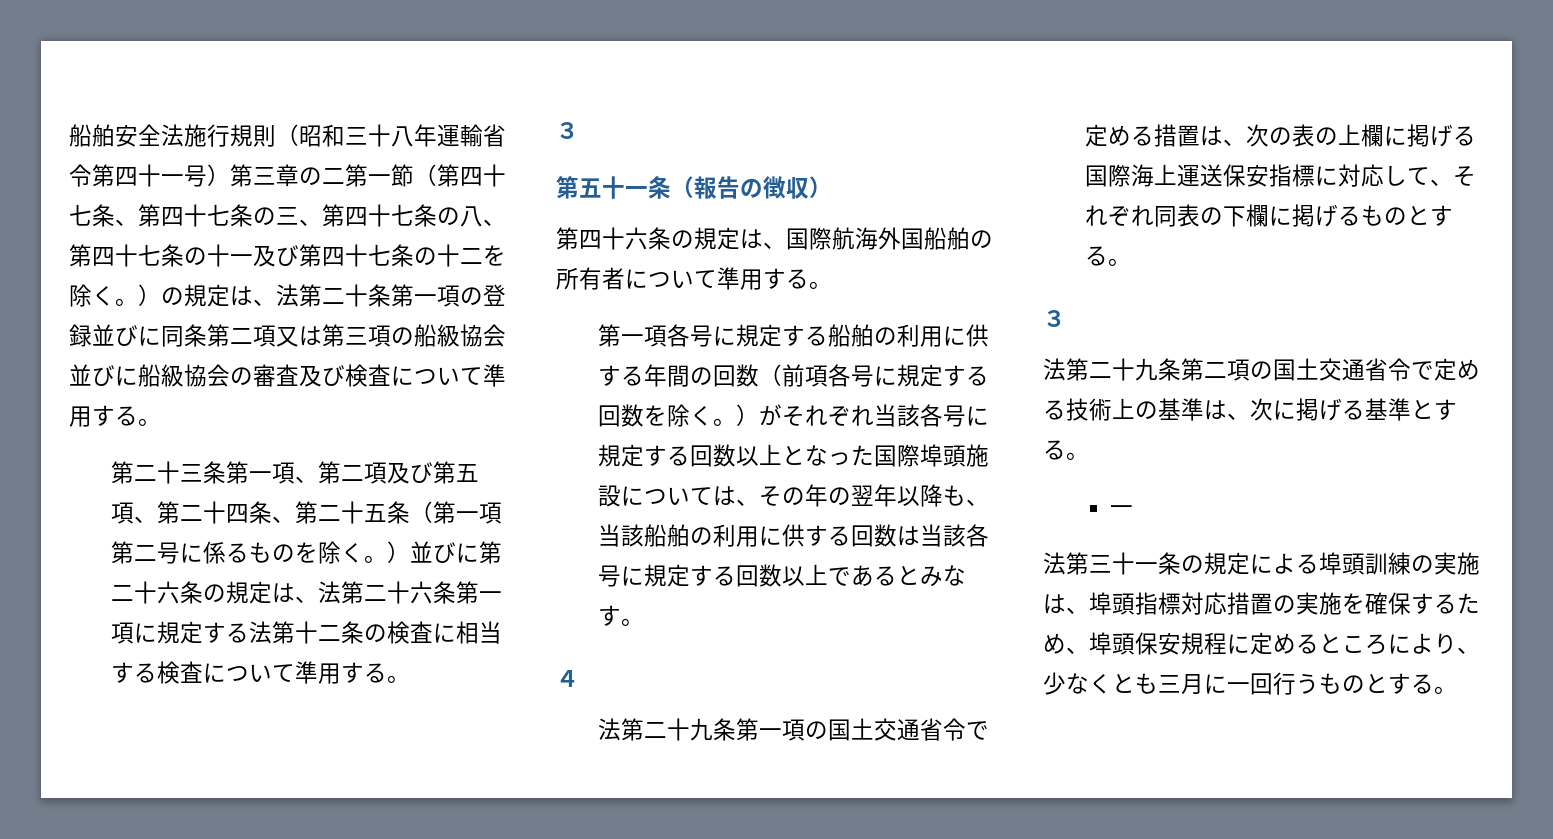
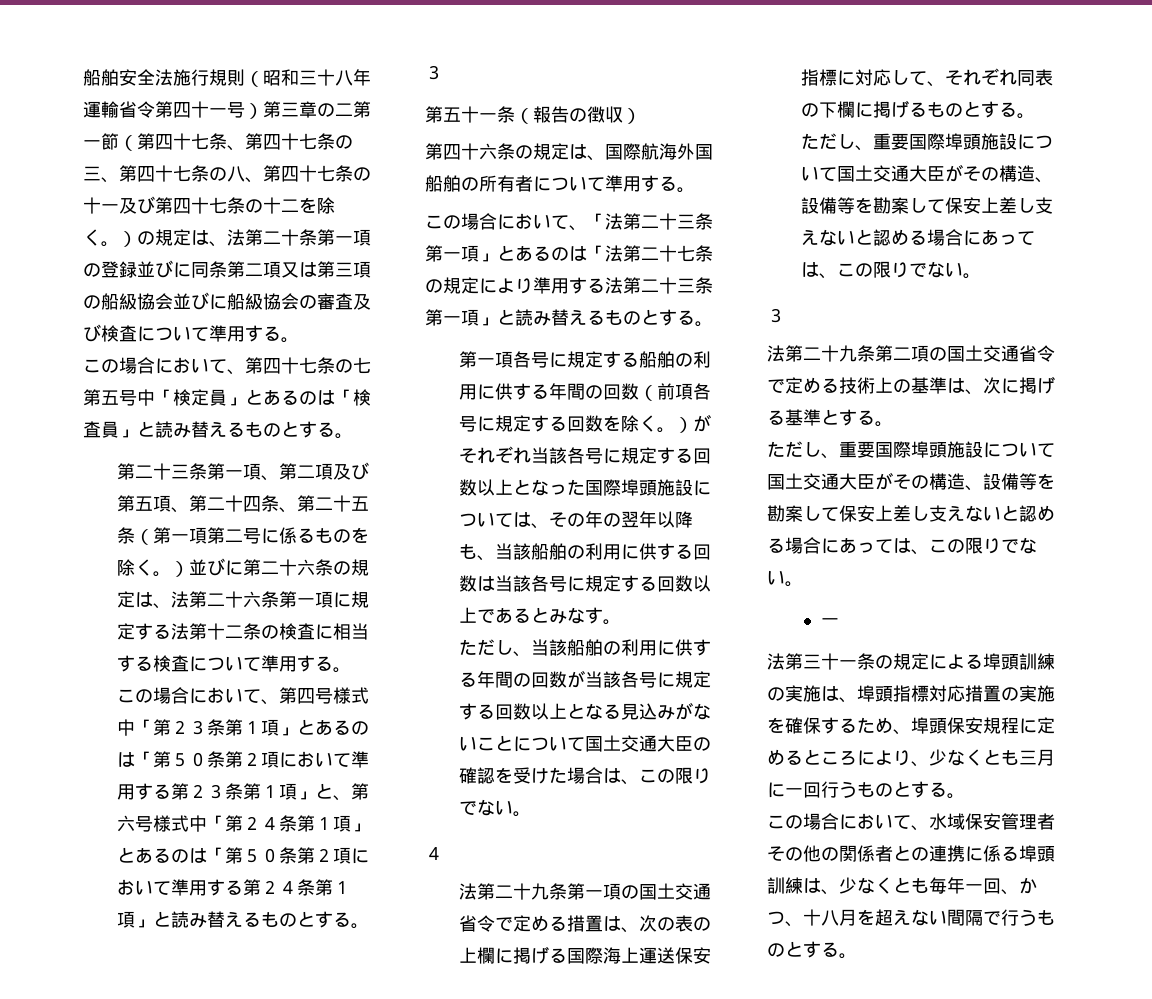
(161, 422) none -> [83,357,371,375] [83,389,371,406] [83,421,353,439] // この場合において、第四十七条の七第五号中「検定員」とあるのは「検査員」と読み替えるものとする。
(411, 679) none -> [116,687,369,705] [116,719,369,736] [116,751,369,768] [116,783,369,801] [116,815,369,832] [116,847,369,864] [116,879,351,896] [116,911,369,929] // この場合において、第四号様式中「第２３条第１項」とあるのは「第５０条第２項において準用する第２３条第１項」と、第六号様式中「第２４条第１項」とあるのは「第５０条第２項において準用する第２４条第１項」と読み替えるものとする。
(832, 285) none -> [425,213,713,231] [425,245,713,262] [425,277,713,294] [425,309,713,327] // この場合において、「法第二十三条第一項」とあるのは「法第二十七条の規定により準用する法第二十三条第一項」と読み替えるものとする。
(645, 622) none -> [458,639,711,657] [458,670,711,688] [458,702,711,720] [458,735,711,752] [458,767,711,785] [458,799,531,817] // ただし、当該船舶の利用に供する年間の回数が当該各号に規定する回数以上となる見込みがないことについて国土交通大臣の確認を受けた場合は、この限りでない。
(1132, 262) none -> [800,133,1053,151] [800,164,1053,183] [800,197,1053,214] [800,229,1035,246] [800,261,981,279] // ただし、重要国際埠頭施設について国土交通大臣がその構造、設備等を勘案して保安上差し支えないと認める場合にあっては、この限りでない。
(1089, 456) none -> [767,441,1055,459] [767,472,1055,491] [767,505,1055,522] [767,537,1037,555] [767,570,803,587] // ただし、重要国際埠頭施設について国土交通大臣がその構造、設備等を勘案して保安上差し支えないと認める場合にあっては、この限りでない。
(1457, 690) none -> [767,813,1055,831] [767,845,1055,862] [767,877,1037,895] [767,909,1055,927] [767,941,857,959] // この場合において、水域保安管理者その他の関係者との連携に係る埠頭訓練は、少なくとも毎年一回、かつ、十八月を超えない間隔で行うものとする。

